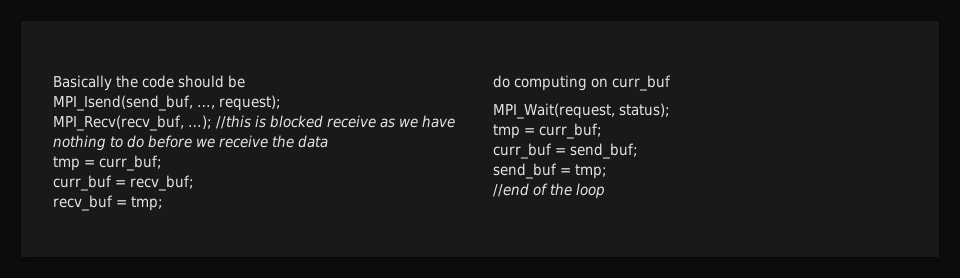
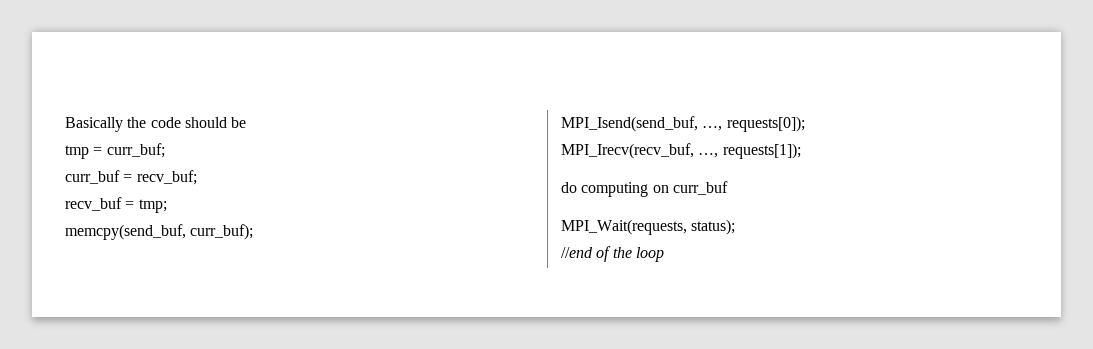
[53,95,282,111] [53,115,456,131] [53,135,329,151] // MPI_Isend(send_buf, …, request); // MPI_Recv(recv_buf, …); //this is blocked receive as we have nothing to do before we receive the data -> (247, 122) none
(164, 203) none -> [65,224,254,240] [561,116,805,132] [561,143,801,159] // memcpy(send_buf, curr_buf); // MPI_Isend(send_buf, …, requests[0]); // MPI_Irecv(recv_buf, …, requests[1]);
[493,103,615,119] MPI_Wait(request, -> [561,219,687,235] MPI_Wait(requests,
[493,123,603,139] [493,143,639,159] [493,163,608,179] // tmp = curr_buf; // curr_buf = send_buf; // send_buf = tmp; -> (736, 227) none

